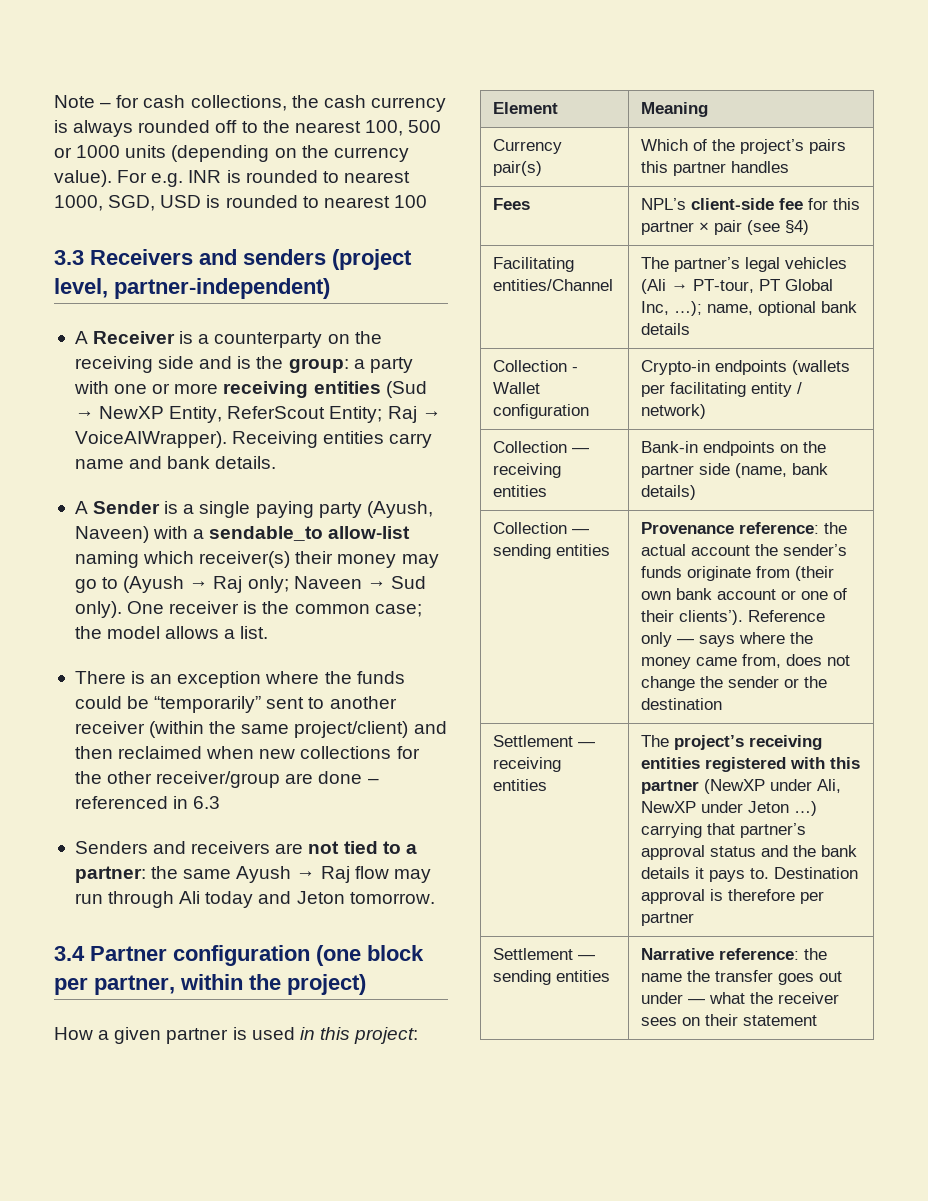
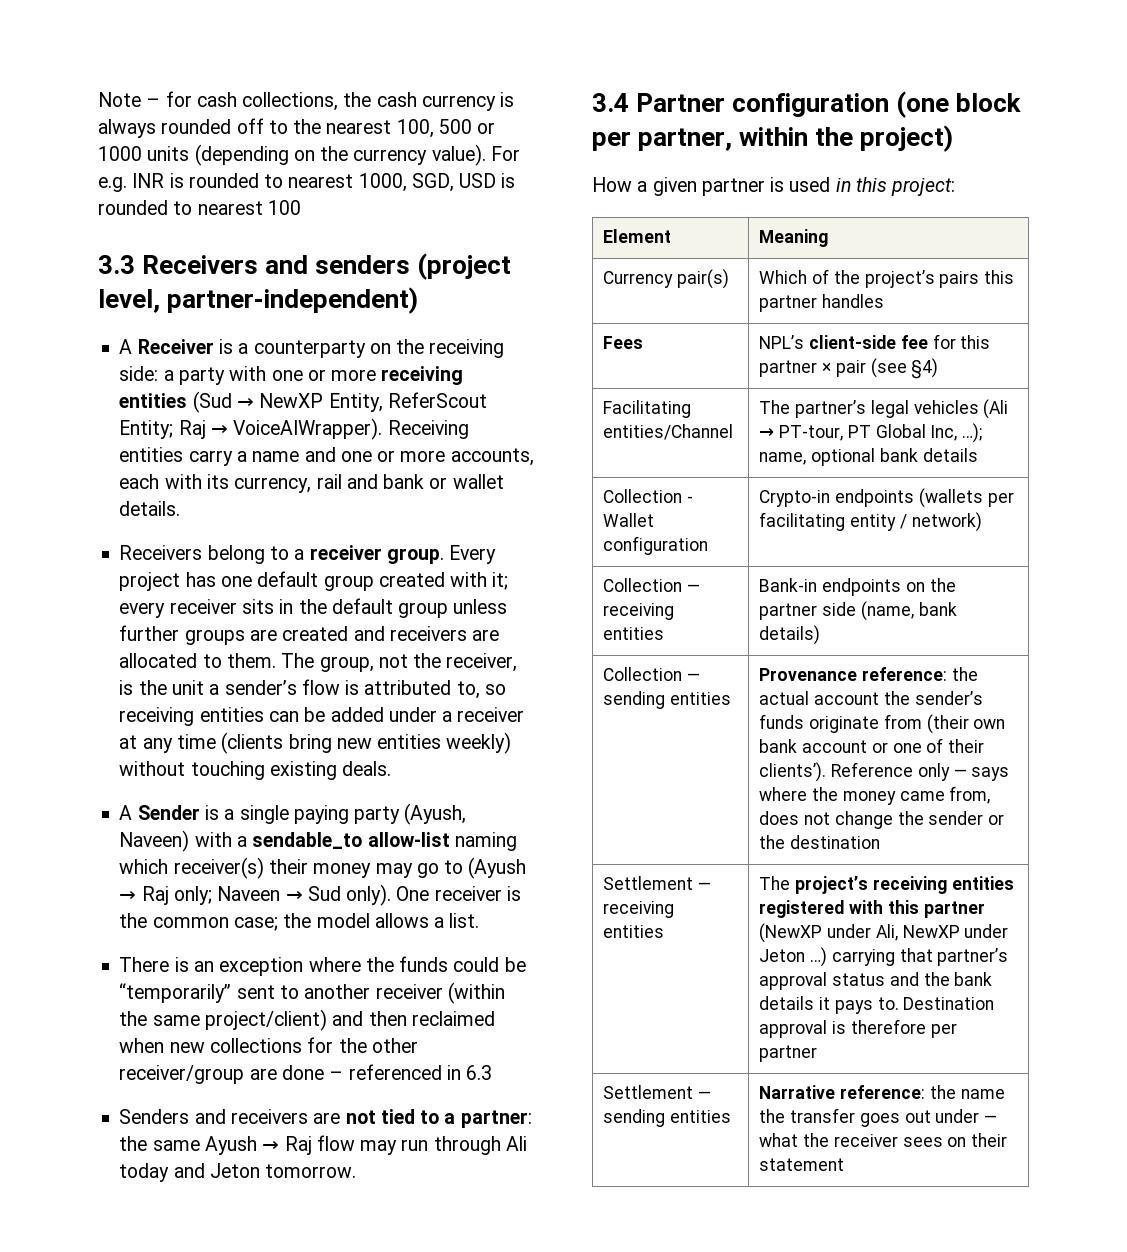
[158,356,349,373] side and is the group: -> [119,366,159,381] side:
(433, 440) none -> [236,451,247,462] a
[167,456,277,469] bank details. -> [340,448,534,466] [119,474,504,493] [119,501,181,516] [119,545,497,564] [119,571,509,591] [119,598,508,618] [119,625,500,645] [119,653,518,672] [119,679,506,699] [119,707,525,726] [119,732,512,754] [119,761,392,780] one or more accounts, each with its currency, rail and bank or wallet details. // Receivers belong to a receiver group. Every project has one default group created with it; every receiver sits in the default group unless further groups are created and receivers are allocated to them. The group, not the receiver, is the unit a sender’s flow is attributed to, so receiving entities can be added under a receiver at any time (clients bring new entities weekly) without touching existing deals.

